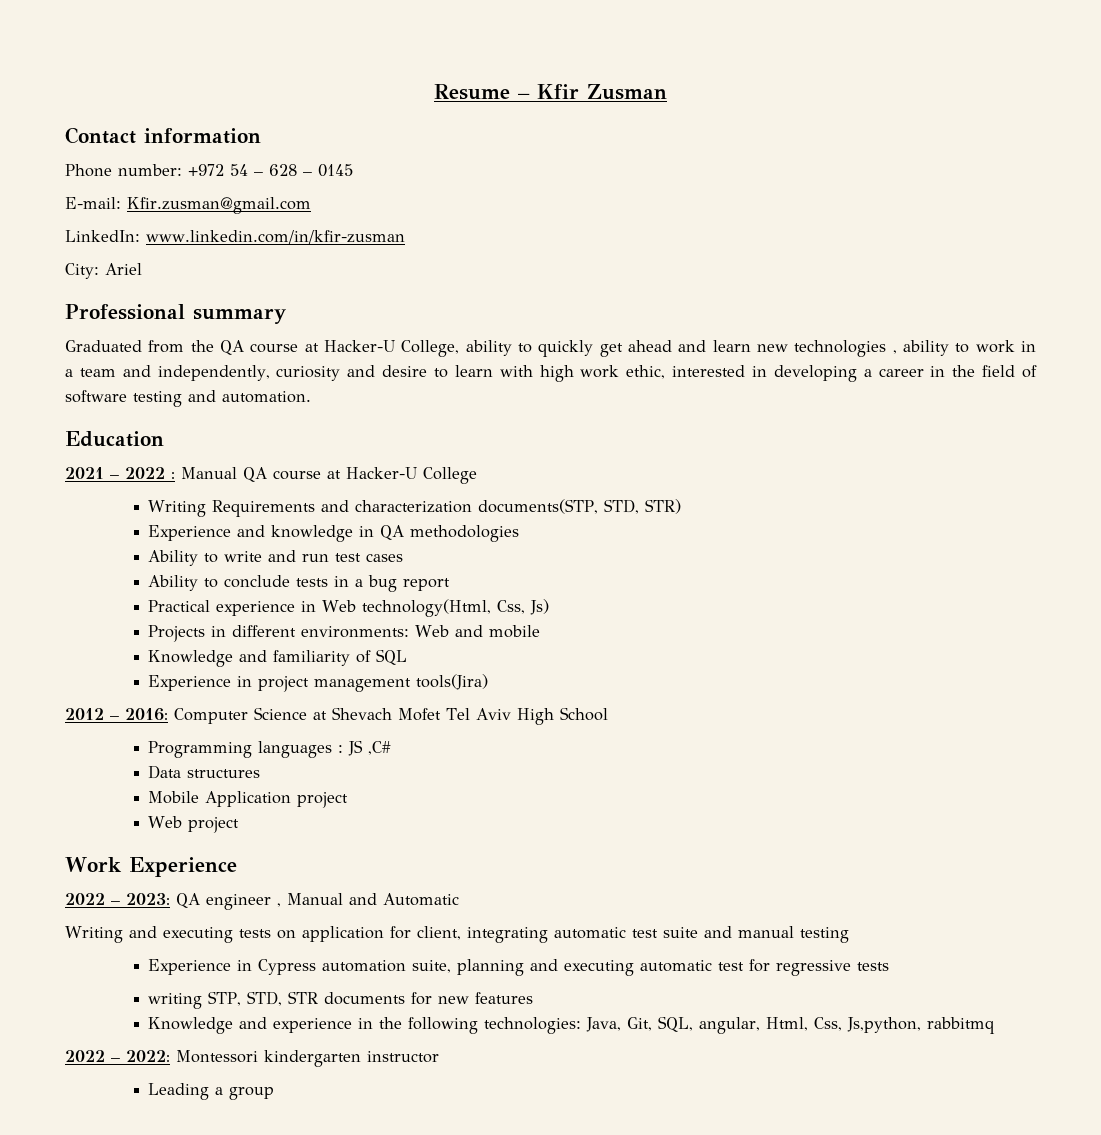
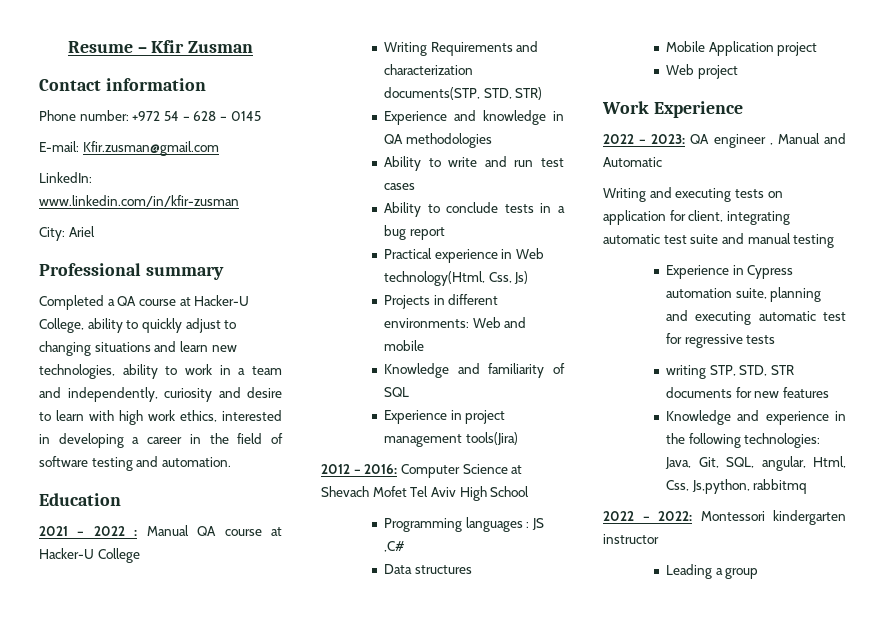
[65,340,214,353] Graduated from the -> [39,295,115,310] Completed a
[599,340,672,357] get ahead -> [185,318,237,333] [39,341,151,356] adjust to changing situations
[794,340,897,357] technologies , -> [39,364,115,379] technologies,
[626,365,666,379] ethic, -> [180,410,217,422] ethics,

